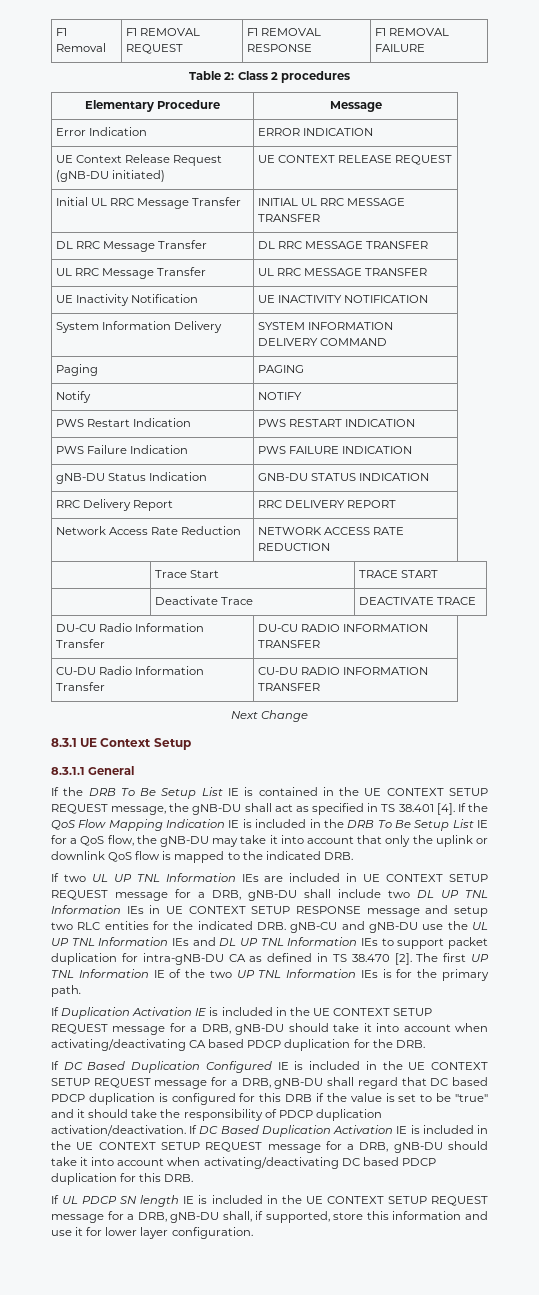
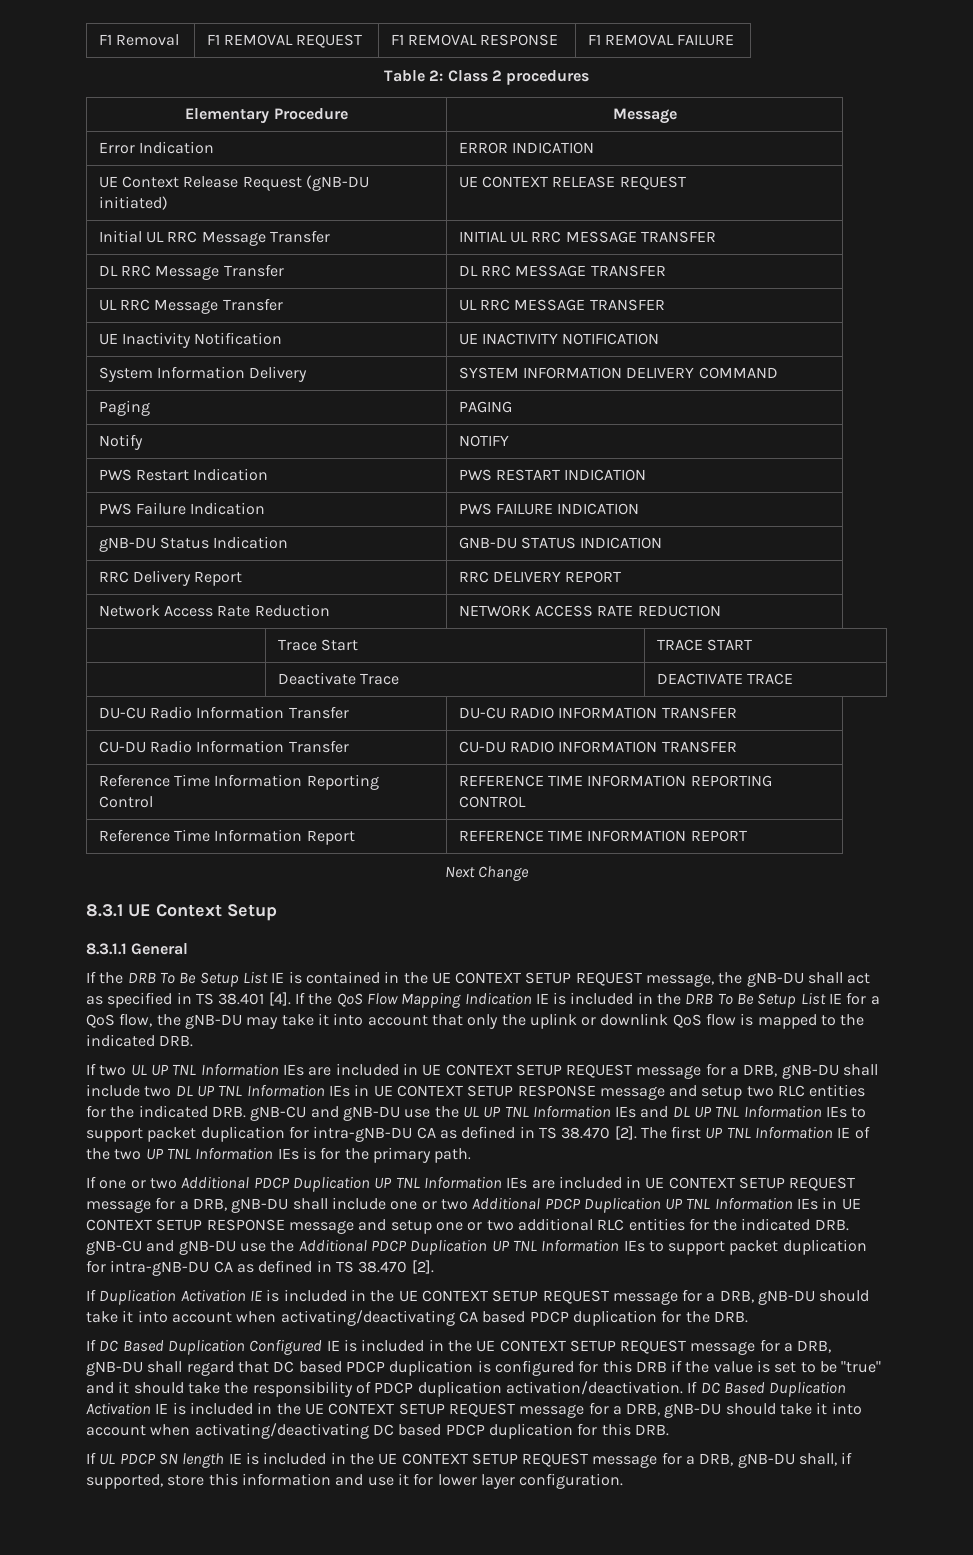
(321, 687) none -> [98,774,379,790] [98,796,153,808] [458,775,772,787] [458,796,526,808] [98,829,355,845] [458,830,747,842] // Reference Time Information Reporting Control | REFERENCE TIME INFORMATION REPORTING CONTROL // Reference Time Information Report | REFERENCE TIME INFORMATION REPORT
(81, 991) none -> [86,1176,856,1192] [86,1197,861,1213] [86,1218,849,1234] [86,1239,867,1255] [86,1260,434,1276] // If one or two Additional PDCP Duplication UP TNL Information IEs are included in UE CONTEXT SETUP REQUEST message for a DRB, gNB-DU shall include one or two Additional PDCP Duplication UP TNL Information IEs in UE CONTEXT SETUP RESPONSE message and setup one or two additional RLC entities for the indicated DRB. gNB-CU and gNB-DU use the Additional PDCP Duplication UP TNL Information IEs to support packet duplication for intra-gNB-DU CA as defined in TS 38.470 [2].

